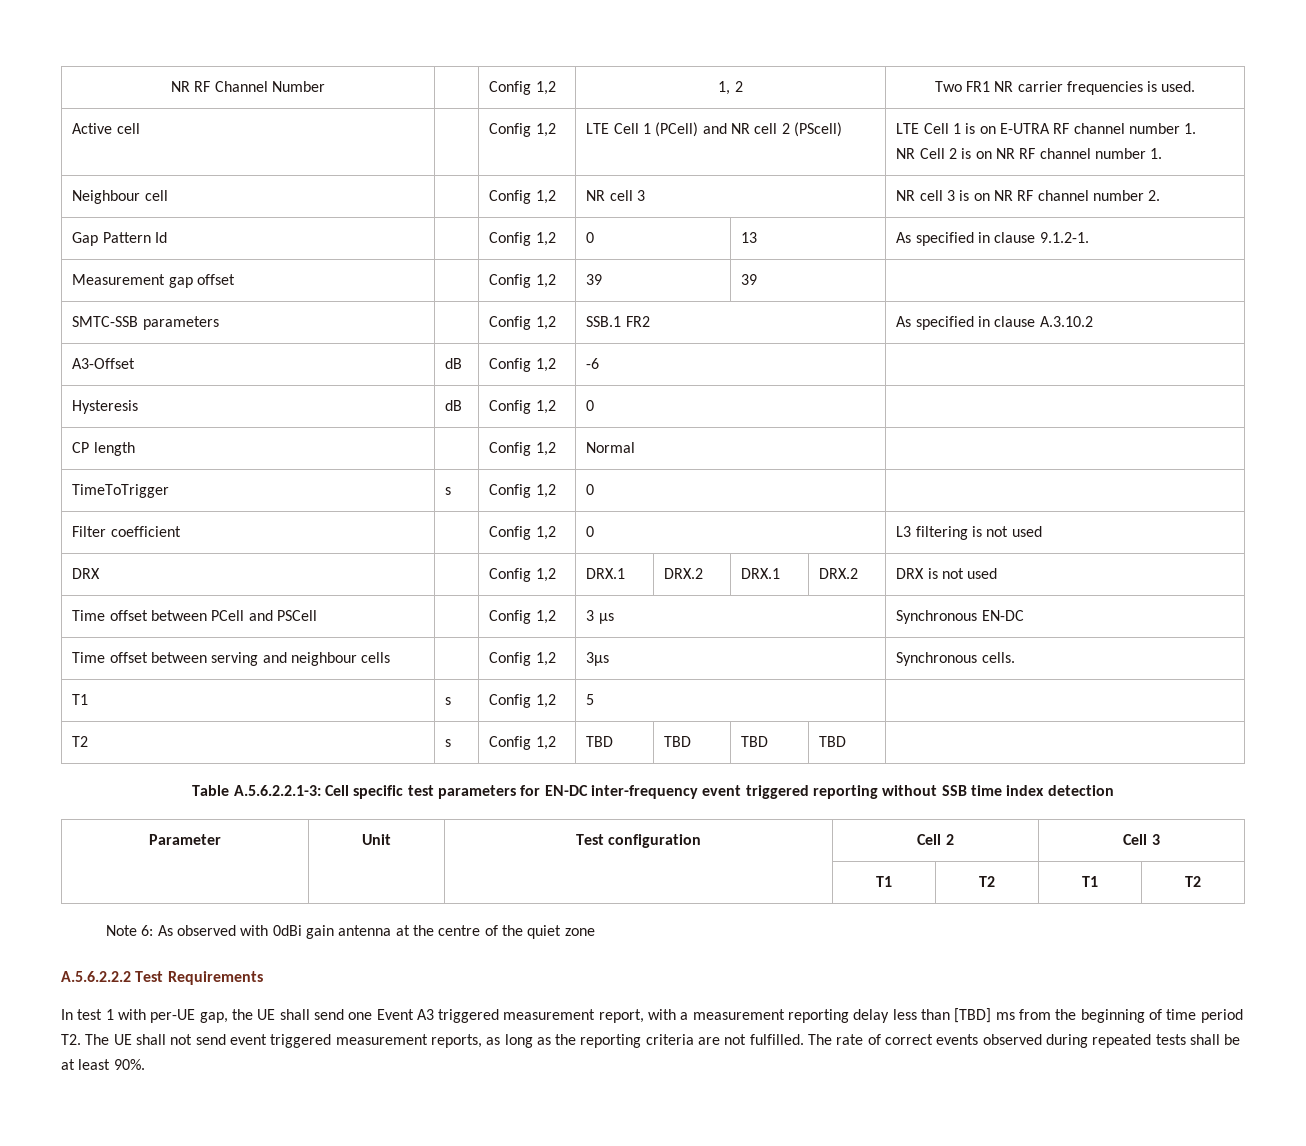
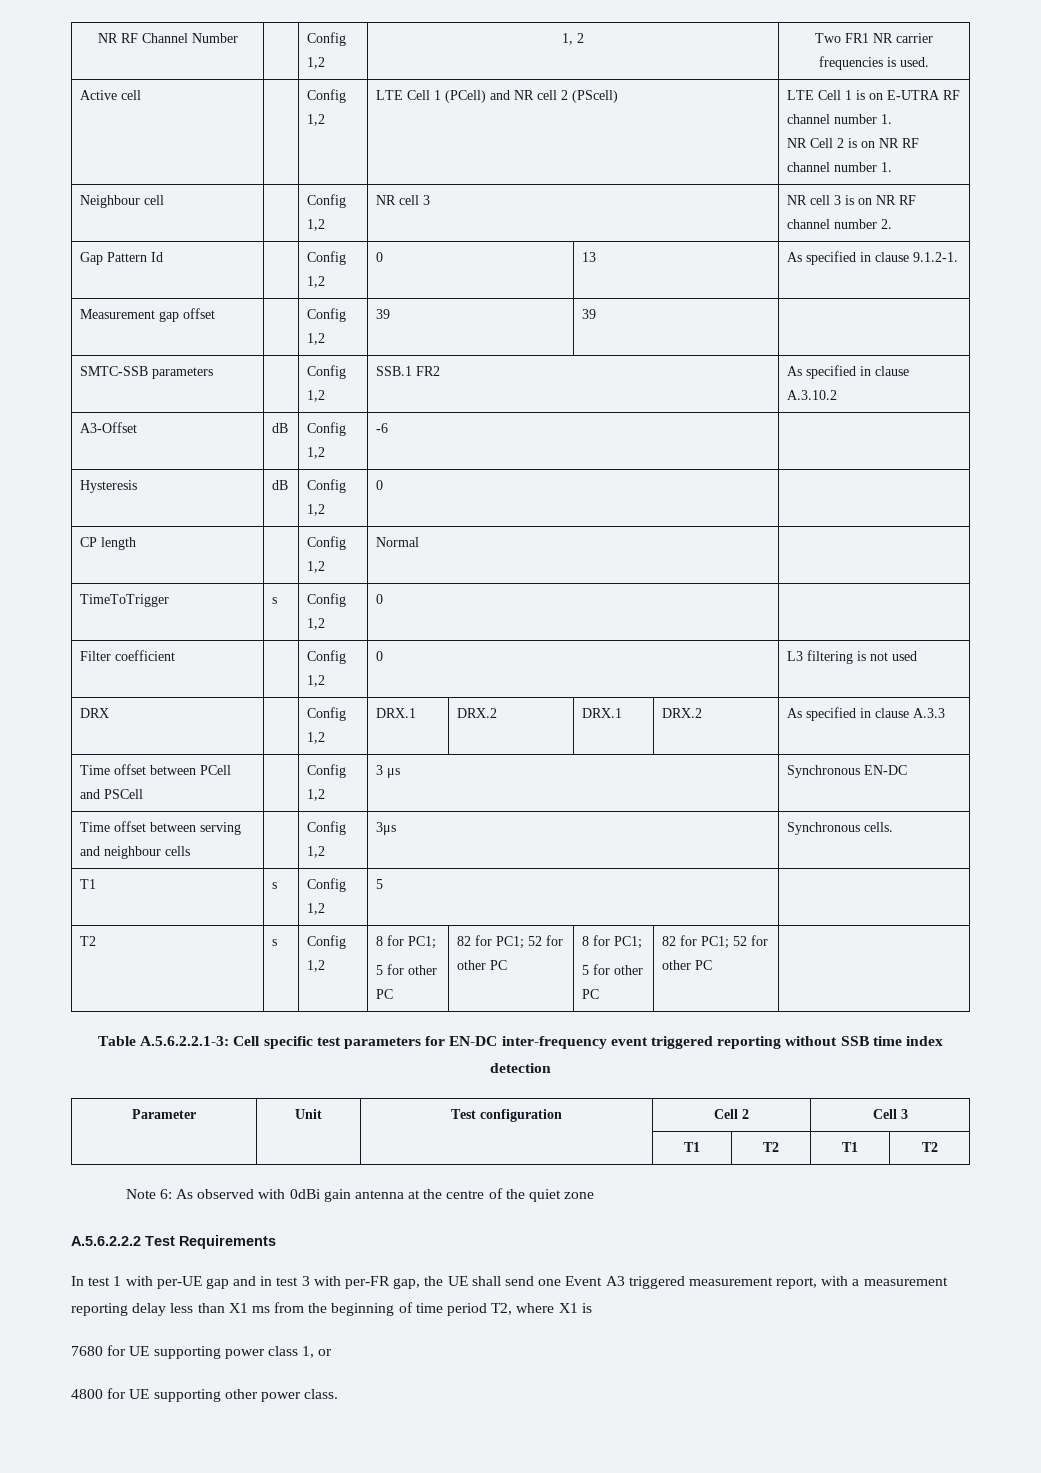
[896,568,998,579] DRX is not used -> [787,707,946,721] As specified in clause A.3.3
[586,736,614,747] [664,736,692,747] [741,736,769,747] [819,736,847,747] TBD | TBD | TBD | TBD -> [376,935,437,949] [376,964,438,975] [376,989,394,999] [457,935,564,949] [457,960,508,970] [582,935,643,949] [582,964,644,975] [582,989,600,999] [662,935,769,949] [662,960,713,970] 8 for PC1; // 5 for other PC | 82 for PC1; 52 for other PC | 8 for PC1; // 5 for other PC | 82 for PC1; 52 for other PC
(196, 1016) none -> [205,1276,391,1289] gap and in test 3 with per-FR
[954,1008,992,1023] [TBD] -> [228,1303,248,1313] X1
[61,1034,1241,1048] [61,1059,145,1070] T2. The UE shall not send event triggered measurement reports, as long as the reporting criteria are not fulfilled. The rate of correct events observed during repeated tests shall be at least 90%. -> [491,1303,592,1315] [71,1345,333,1359] [71,1388,339,1402] T2, where X1 is // 7680 for UE supporting power class 1, or // 4800 for UE supporting other power class.

